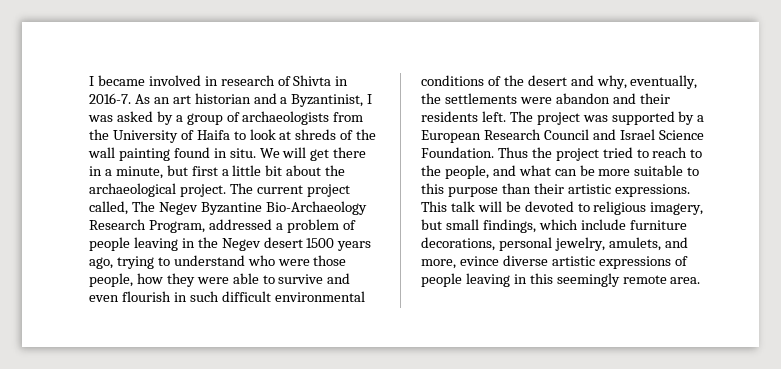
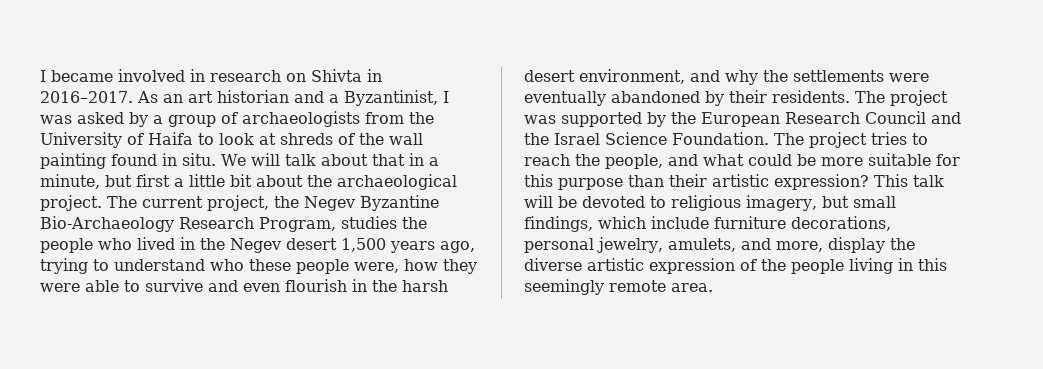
[277,76,291,86] of -> [286,73,306,82] on
[89,93,131,104] 2016-7. -> [40,91,133,103] 2016–2017.
[310,147,367,161] get there -> [284,154,405,166] talk about that
[306,184,350,197] [89,201,155,215] project called, The -> [207,195,299,211] project, the
[208,219,356,233] [89,237,178,251] addressed a problem of people leaving -> [341,216,427,229] [40,237,175,253] studies the people who lived
[306,238,335,248] 1500 -> [341,238,386,252] 1,500
[277,255,347,266] [89,273,133,287] were those people, -> [249,259,399,274] these people were,
[189,291,365,302] [421,75,698,89] [421,93,670,104] [421,111,506,122] such difficult environmental conditions of the desert and why, eventually, the settlements were abandon and their residents left. -> [372,280,448,292] [524,69,929,85] [524,90,850,106] the harsh desert environment, and why the settlements were eventually abandoned by their residents.
[697,115,705,122] a -> [671,112,696,124] the
(616, 134) none -> [524,133,549,145] the
[497,147,633,161] Thus the project tried -> [773,132,907,148] The project tries
[690,149,703,158] to -> (570, 160) none
[554,169,577,176] can -> [748,154,792,166] could
[687,167,700,176] to -> [936,154,960,166] for
[614,184,690,197] expressions. -> [774,174,869,190] expression?
[459,255,688,269] [421,273,510,287] evince diverse artistic expressions of people leaving -> [827,237,915,253] [524,258,893,274] display the diverse artistic expression of the people living

